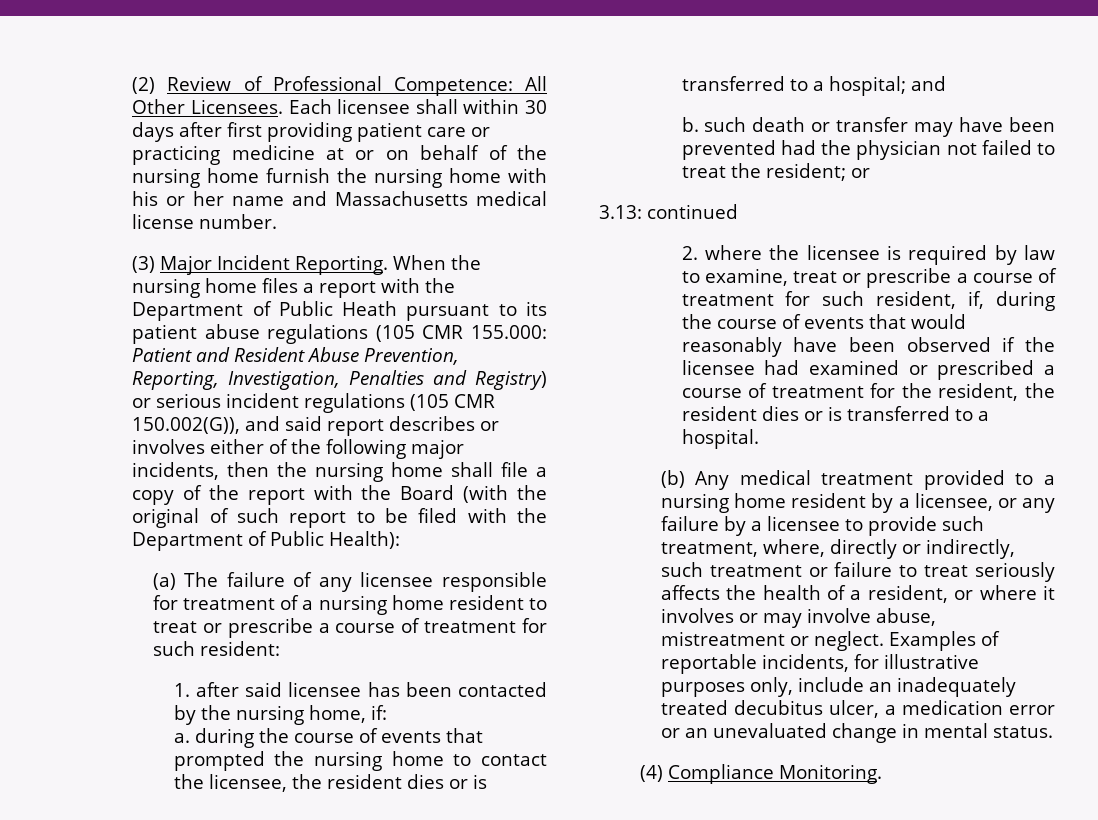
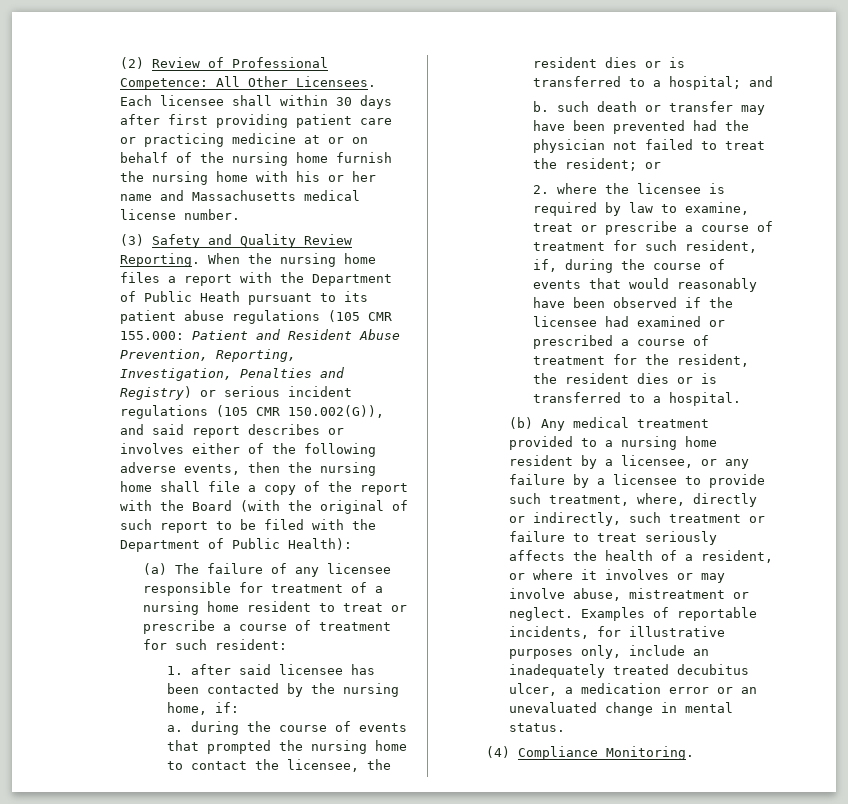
[160,255,291,275] Major Incident -> [151,234,352,248] Safety and Quality Review
[411,439,465,459] [132,462,220,480] major incidents, -> [119,462,240,475] adverse events,
[599,204,738,219] // 3.13: continued -> (662, 165) none

